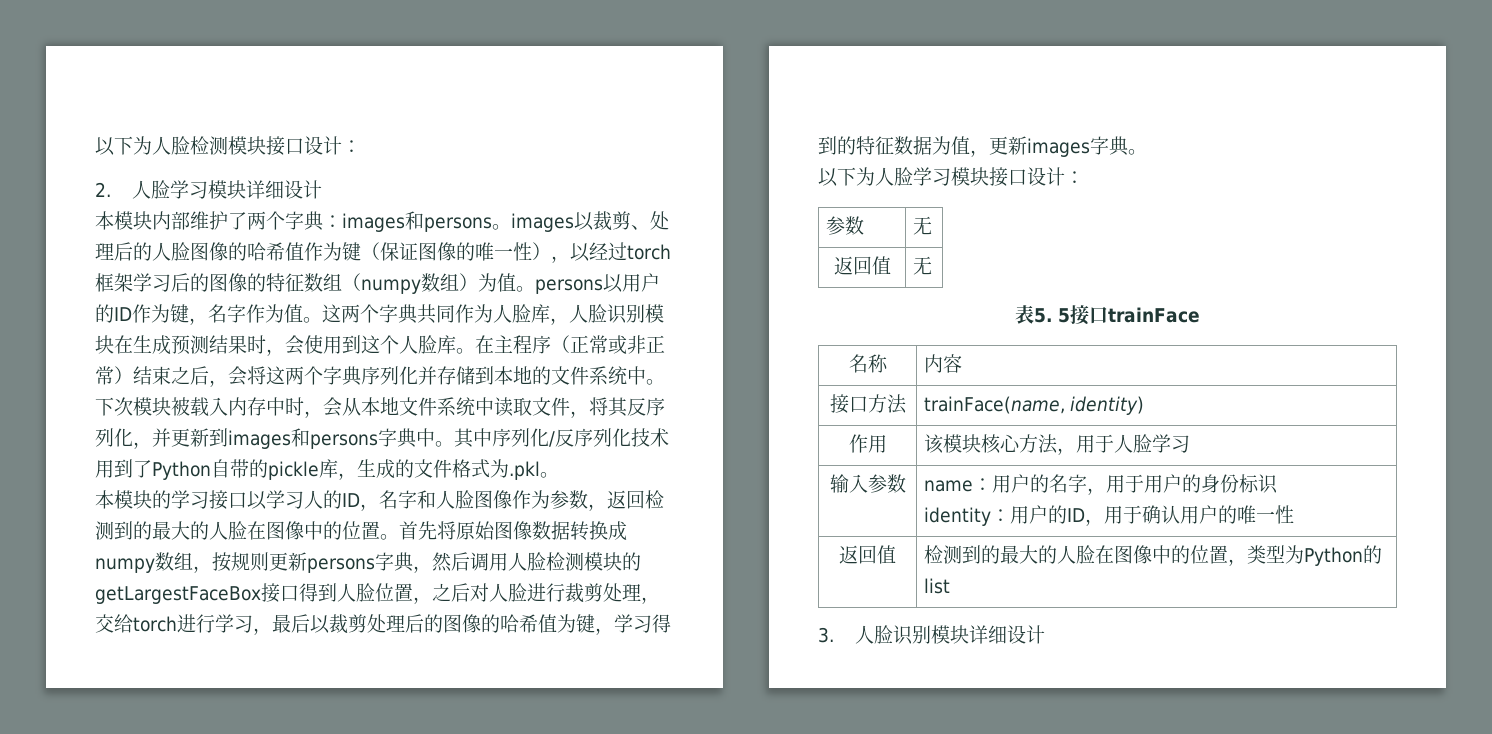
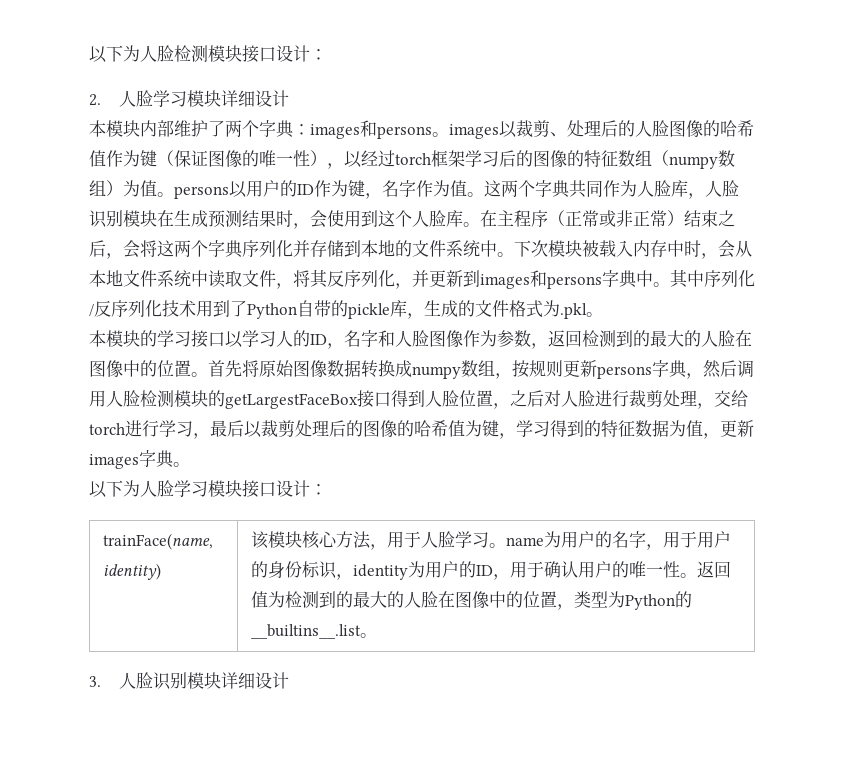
[826,216,865,235] [913,216,933,235] [833,256,891,275] [913,256,933,275] [1014,305,1201,325] [848,354,888,373] [924,354,963,373] [829,394,907,414] 参数 | 无 // 返回值 | 无 // 表5. 5接口trainFace // 名称 | 内容 // 接口方法 | -> (327, 489) none
[848,434,887,453] // 作用 -> (161, 571) none
[829,474,906,493] [924,478,993,492] // 输入参数 | name： -> [488,531,561,548] 。name为
[924,507,1011,526] // identity： -> [335,561,425,580] ，identity为
[839,545,896,564] // 返回值 | -> [679,561,731,578] [250,591,285,608] 。返回值为
[924,578,951,594] list -> [250,624,377,639] __builtins__.list。

